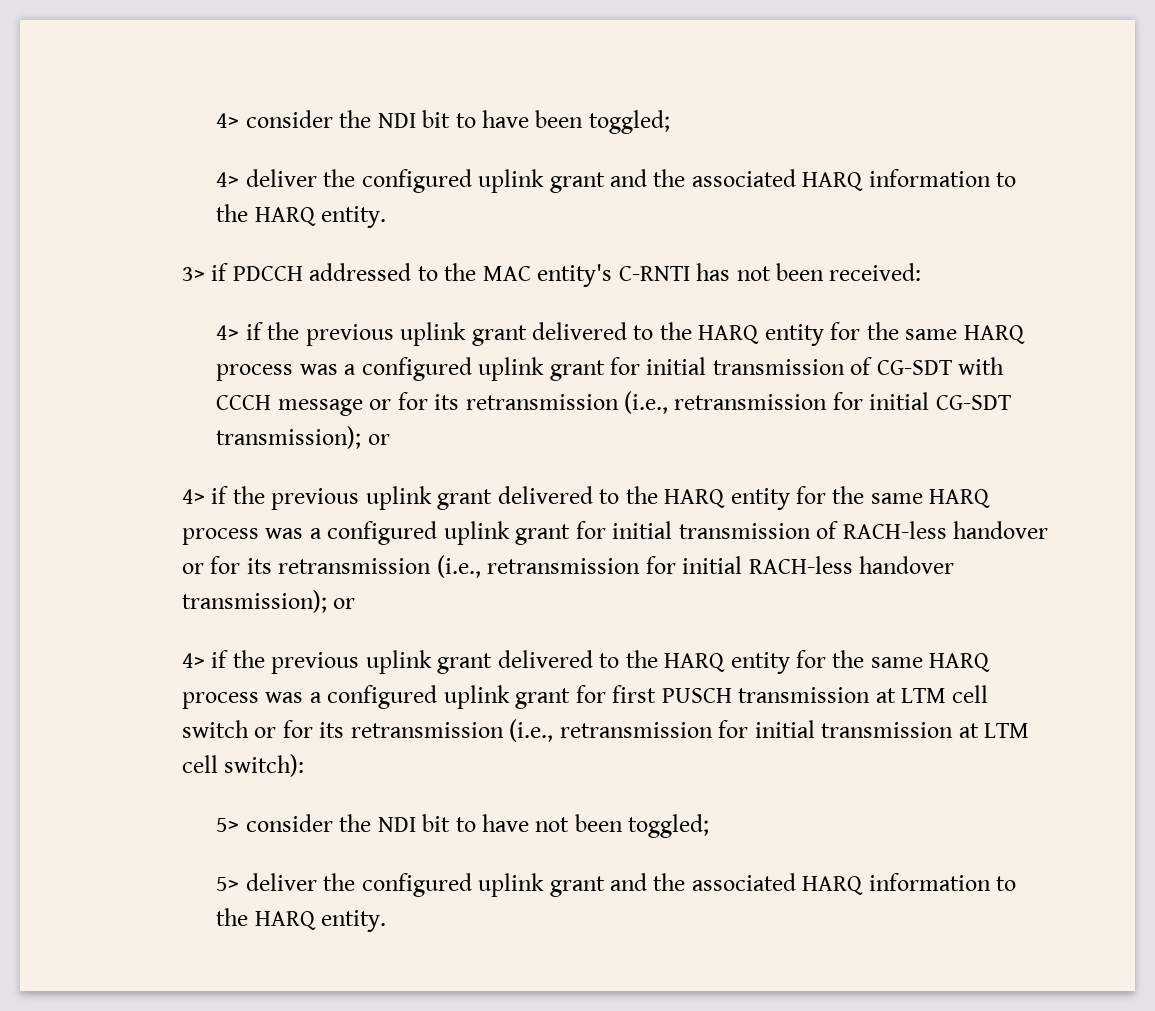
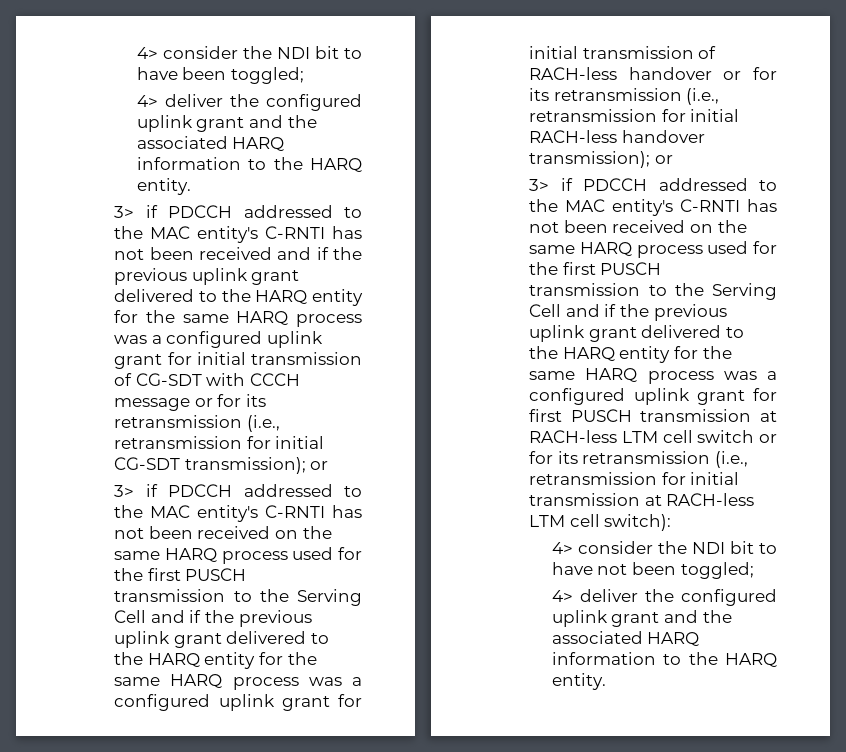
[829,263,922,281] [216,325,240,340] received: // 4> -> [198,247,312,260] received and
[181,489,205,504] 4> -> [114,484,362,497] [114,505,362,522] [114,526,332,539] [114,547,362,564] [114,568,247,581] [114,589,362,606] [114,610,185,623] 3> if PDCCH addressed to the MAC entity's C-RNTI has not been received on the same HARQ process used for the first PUSCH transmission to the Serving Cell and
[181,653,205,668] 4> -> [529,178,777,191] [529,199,777,216] [529,220,747,233] [529,241,777,258] [529,262,662,275] [529,283,777,300] [529,304,600,317] 3> if PDCCH addressed to the MAC entity's C-RNTI has not been received on the same HARQ process used for the first PUSCH transmission to the Serving Cell and
(896, 695) none -> [529,430,618,443] RACH-less
(979, 730) none -> [666,493,755,506] RACH-less
[216,818,240,832] 5> -> [551,542,573,554] 4>
[216,877,240,891] 5> -> [551,590,573,602] 4>

